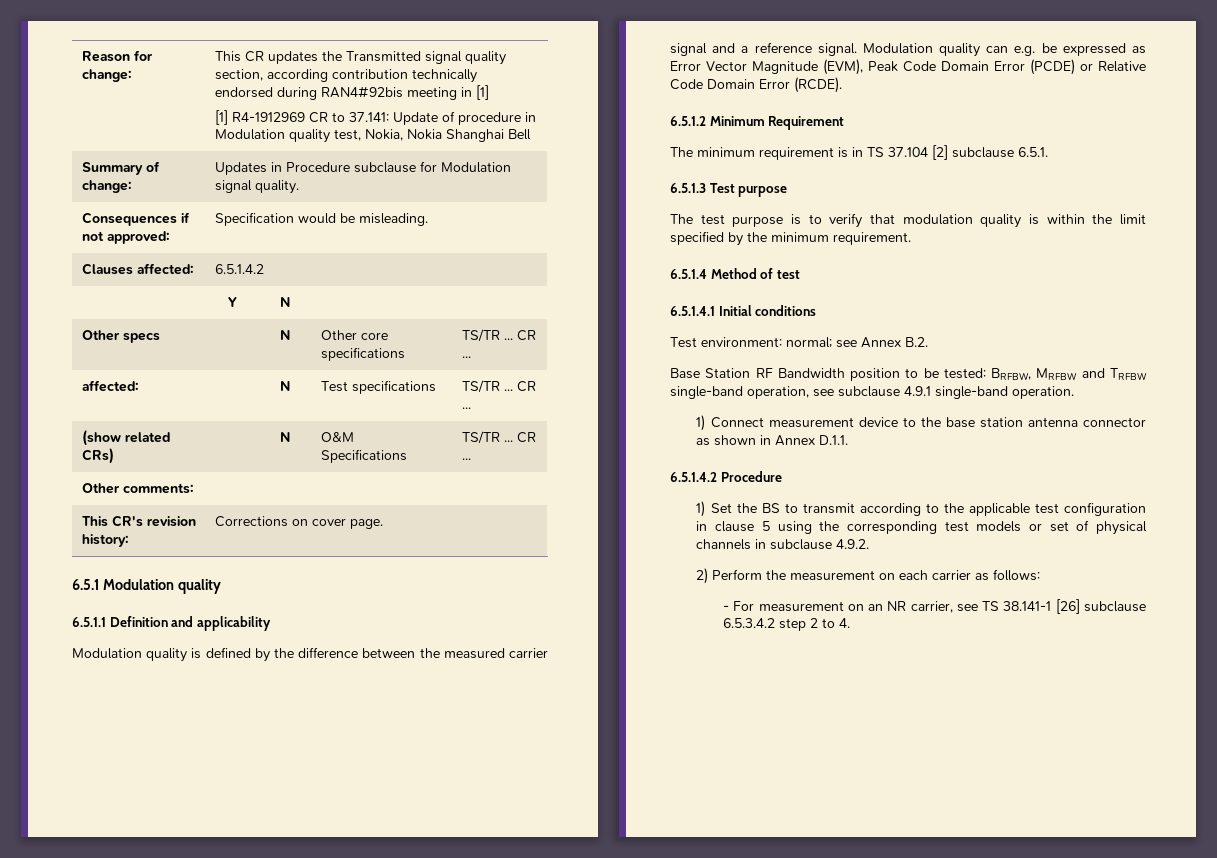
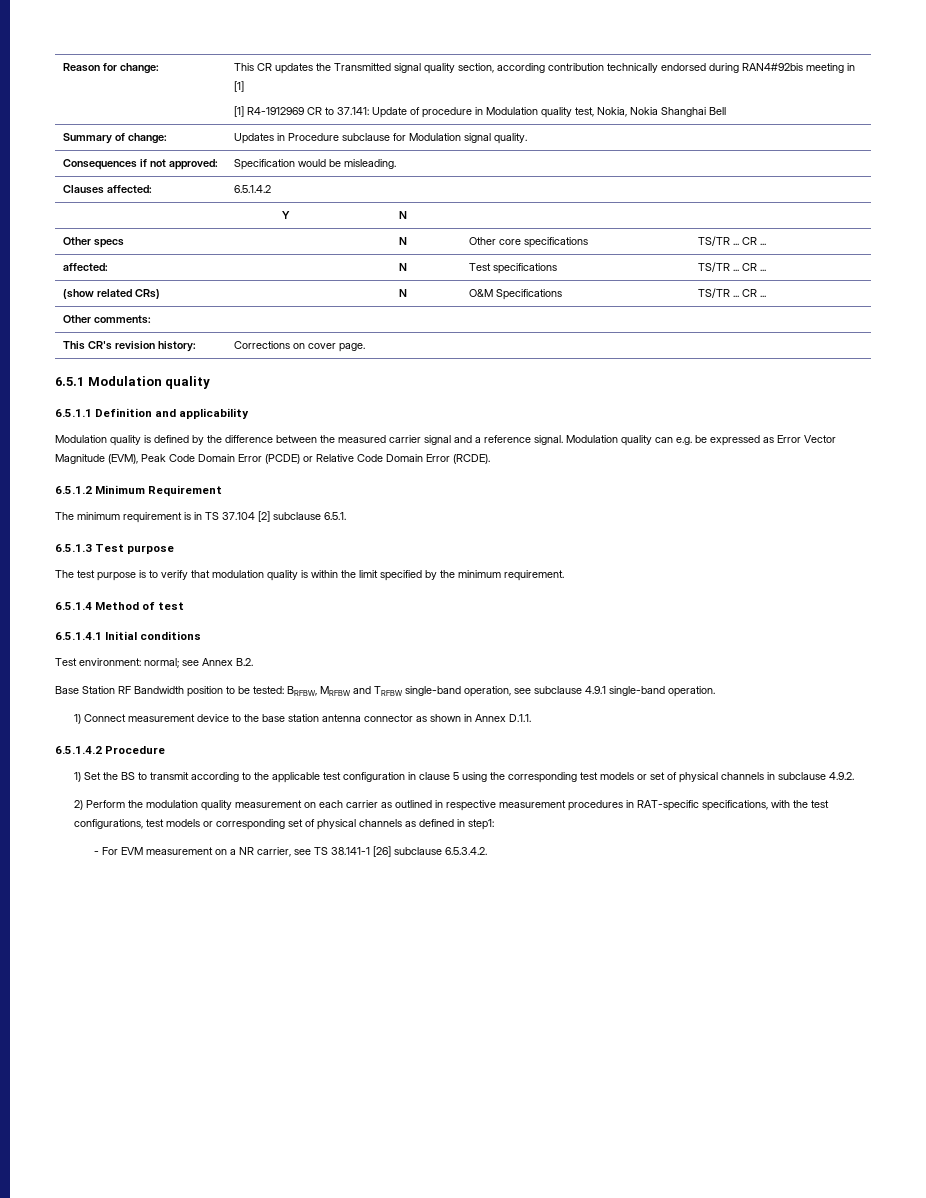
(787, 575) none -> [146,800,233,811] modulation quality
[993,569,1041,581] follows: -> [395,800,830,811] [74,819,495,830] outlined in respective measurement procedures in RAT-specific specifications, with the test configurations, test models or corresponding set of physical channels as defined in step1:
[758,601,884,612] measurement on an -> [120,847,236,855] EVM measurement on a
[722,618,850,631] 6.5.3.4.2 step 2 to 4. -> [444,847,487,855] 6.5.3.4.2.

